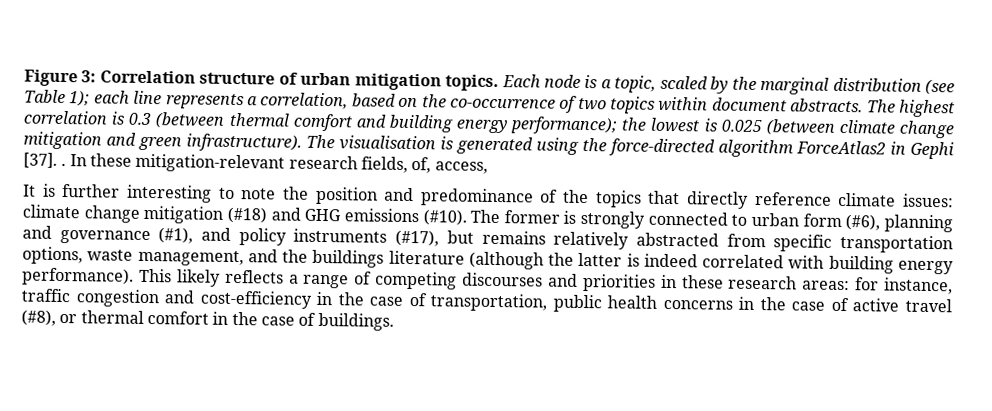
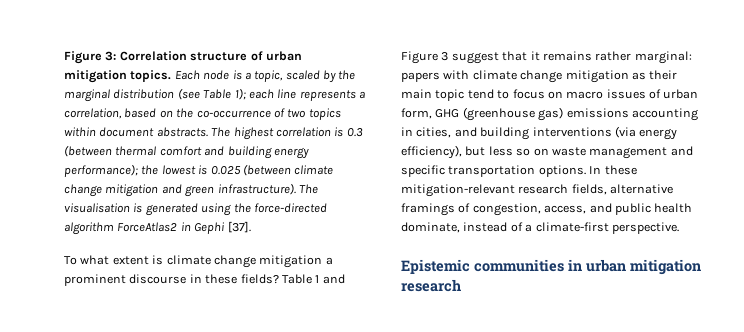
[61,162,67,167] . -> [64,255,333,268] [64,274,345,286] [401,51,692,64] [401,70,678,83] [401,89,699,101] [401,107,698,121] [401,126,678,140] [401,145,693,159] [401,165,586,177] // To what extent is climate change mitigation a prominent discourse in these fields? Table 1 and Figure 3 suggest that it remains rather marginal: papers with climate change mitigation as their main topic tend to focus on macro issues of urban form, GHG (greenhouse gas) emissions accounting in cities, and building interventions (via energy efficiency), but less so on waste management and specific transportation options.
[411,157,488,174] [23,183,954,209] [22,204,953,233] [22,225,954,254] [22,246,954,275] [22,267,953,295] [21,288,952,313] [21,309,394,331] of, access, // It is further interesting to note the position and predominance of the topics that directly reference climate issues: climate change mitigation (#18) and GHG emissions (#10). The former is strongly connected to urban form (#6), planning and governance (#1), and policy instruments (#17), but remains relatively abstracted from specific transportation options, waste management, and the buildings literature (although the latter is indeed correlated with building energy performance). This likely reflects a range of competing discourses and priorities in these research areas: for instance, traffic congestion and cost-efficiency in the case of transportation, public health concerns in the case of active travel (#8), or thermal comfort in the case of buildings. -> [610,184,674,194] [401,203,693,216] [401,222,679,234] [401,259,701,275] [401,279,461,292] alternative framings of congestion, access, and public health dominate, instead of a climate-first perspective. // Epistemic communities in urban mitigation research

